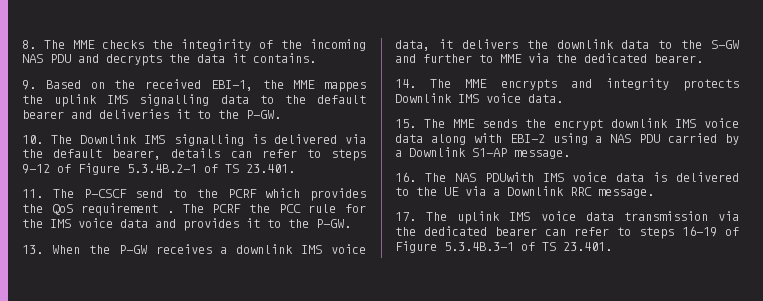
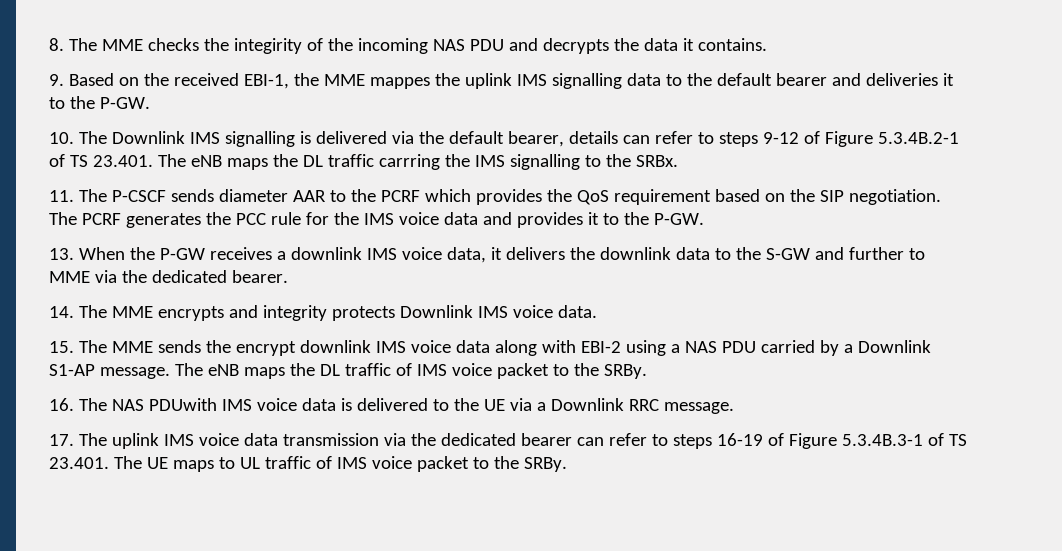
(295, 168) none -> [157,154,678,170] The eNB maps the DL traffic carrring the IMS signalling to the SRBx.
[135,189,164,198] send -> [170,189,326,202] sends diameter AAR
[166,211,174,213] . -> [714,189,941,205] based on the SIP negotiation.
(242, 208) none -> [125,213,201,228] generates
(570, 154) none -> [174,363,647,379] The eNB maps the DL traffic of IMS voice packet to the SRBy.
(612, 246) none -> [113,456,567,472] The UE maps to UL traffic of IMS voice packet to the SRBy.

